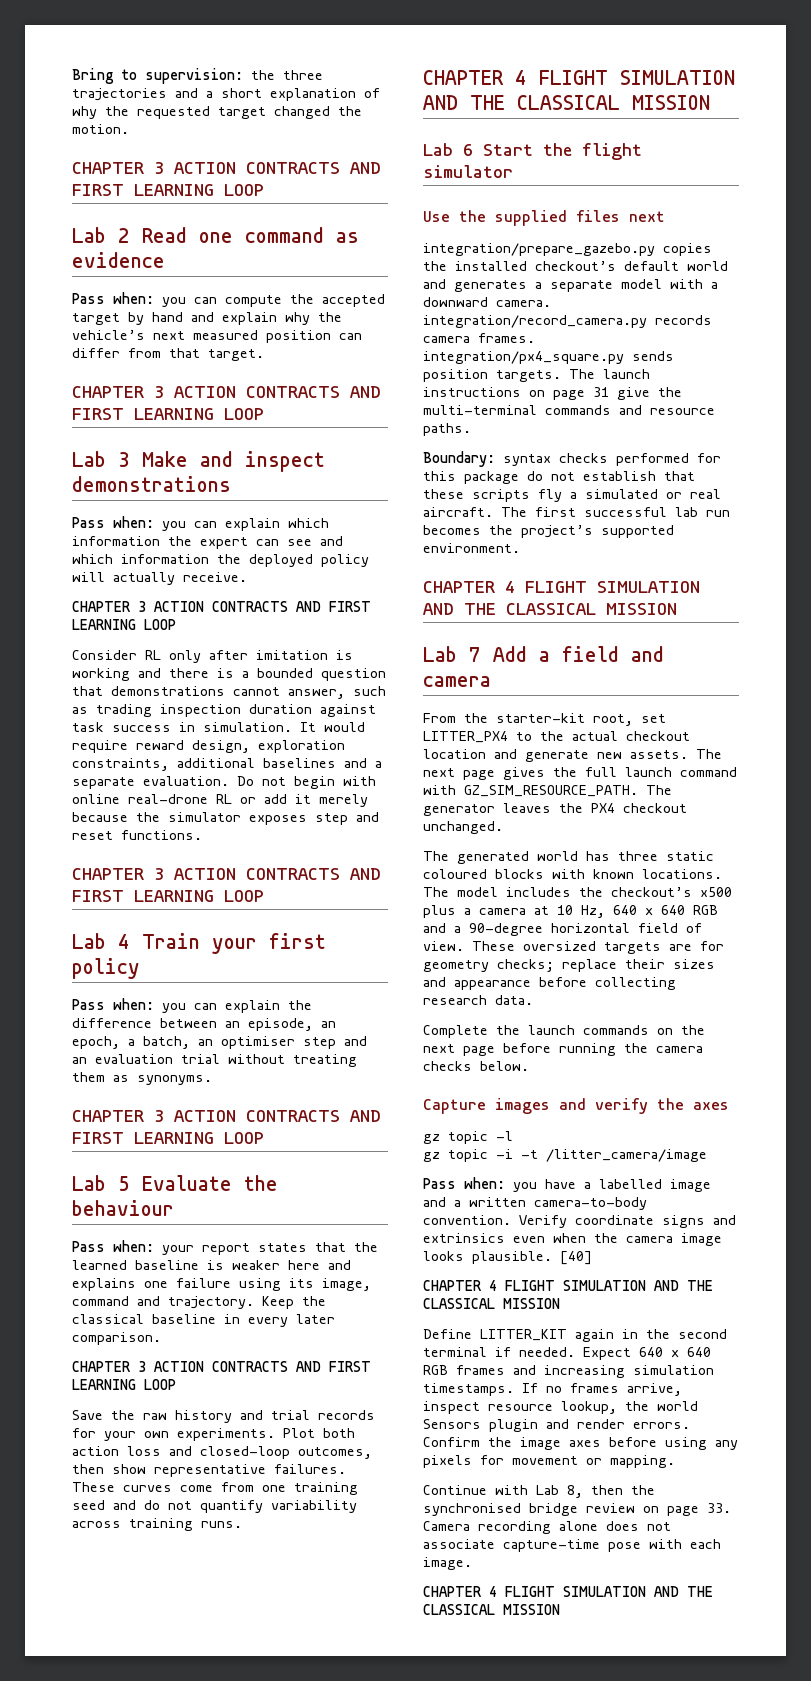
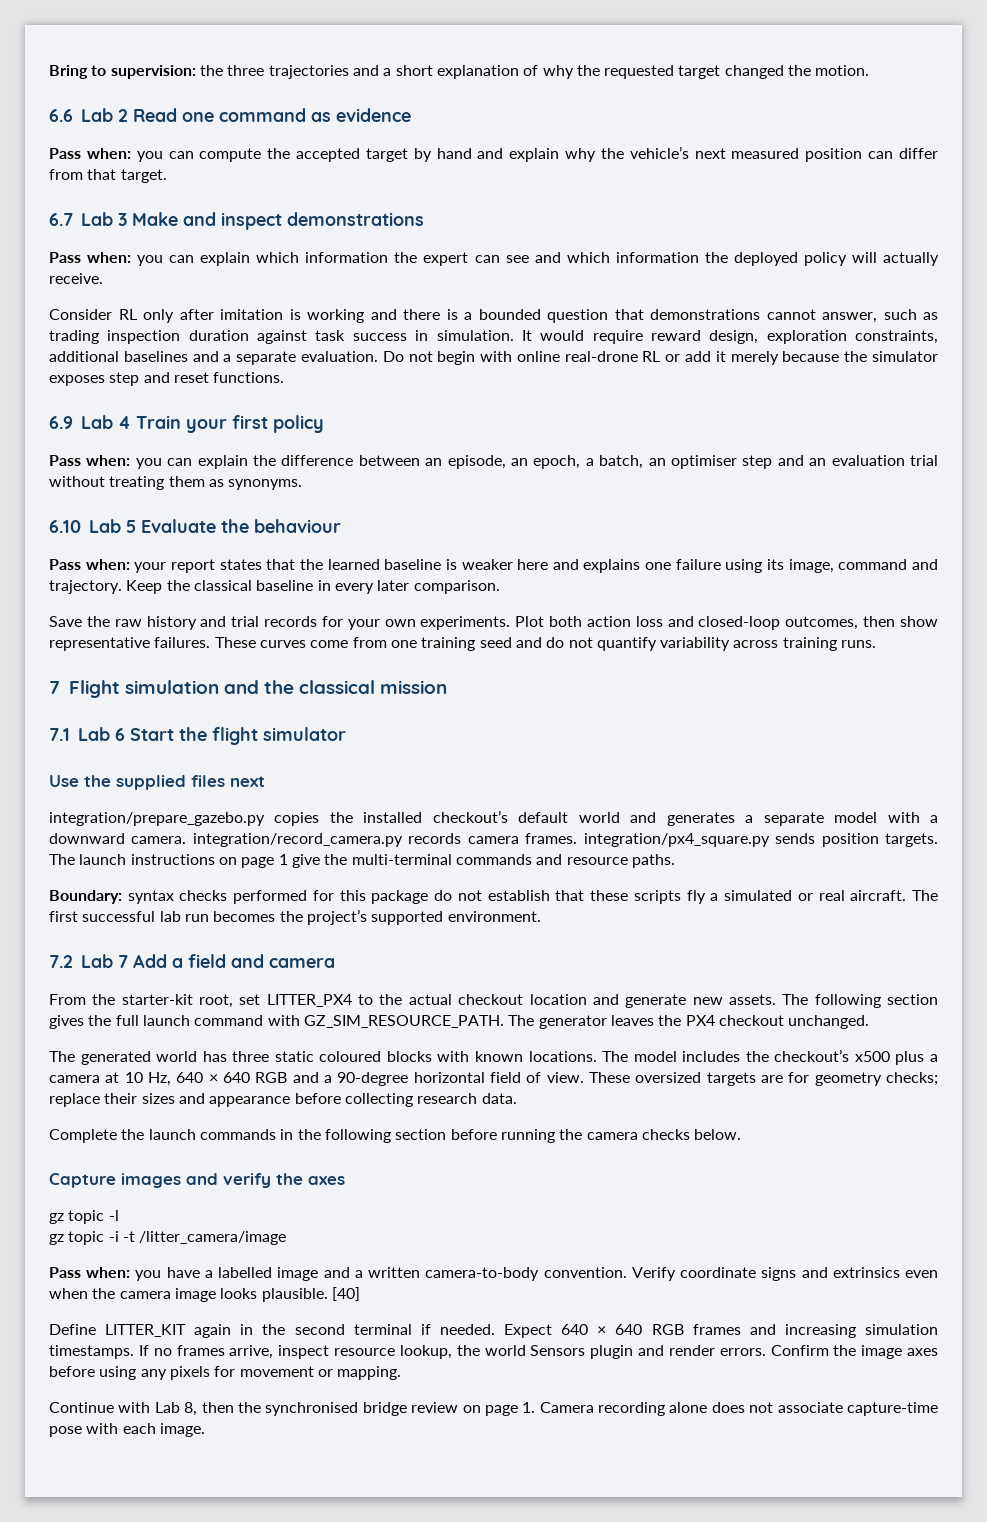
[72,162,381,174] [72,184,264,196] CHAPTER 3 ACTION CONTRACTS AND FIRST LEARNING LOOP // -> [49,109,73,122] 6.6
[72,386,381,398] [72,408,264,420] CHAPTER 3 ACTION CONTRACTS AND FIRST LEARNING LOOP // -> [49,213,73,226] 6.7
[72,601,371,612] [72,619,176,630] // CHAPTER 3 ACTION CONTRACTS AND FIRST LEARNING LOOP -> (103, 278) none
[72,868,381,880] [72,890,264,902] CHAPTER 3 ACTION CONTRACTS AND FIRST LEARNING LOOP // -> [49,416,73,429] 6.9
[72,1110,381,1122] [72,1132,264,1144] CHAPTER 3 ACTION CONTRACTS AND FIRST LEARNING LOOP // -> [49,520,81,533] 6.10
[72,1361,371,1372] [72,1379,176,1390] // CHAPTER 3 ACTION CONTRACTS AND FIRST LEARNING LOOP -> (500, 587) none
[423,70,735,85] [423,95,710,110] CHAPTER 4 FLIGHT SIMULATION AND THE CLASSICAL MISSION // -> [49,680,448,698] [49,728,70,741] 7 Flight simulation and the classical mission // 7.1
[593,387,609,397] 31 -> [278,854,288,865] 1
[423,581,700,593] [423,603,677,615] CHAPTER 4 FLIGHT SIMULATION AND THE CLASSICAL MISSION // -> [49,955,73,968] 7.2
[423,768,495,780] next page -> [814,994,939,1008] following section
[657,1025,705,1035] [423,1044,495,1056] on the next page -> [280,1129,447,1143] in the following section
[423,1280,713,1291] [423,1298,560,1309] // CHAPTER 4 FLIGHT SIMULATION AND THE CLASSICAL MISSION -> (360, 1294) none
[707,1503,731,1513] 33. -> [522,1402,536,1413] 1.
[423,1586,713,1597] [423,1604,560,1615] // CHAPTER 4 FLIGHT SIMULATION AND THE CLASSICAL MISSION -> (205, 1430) none

